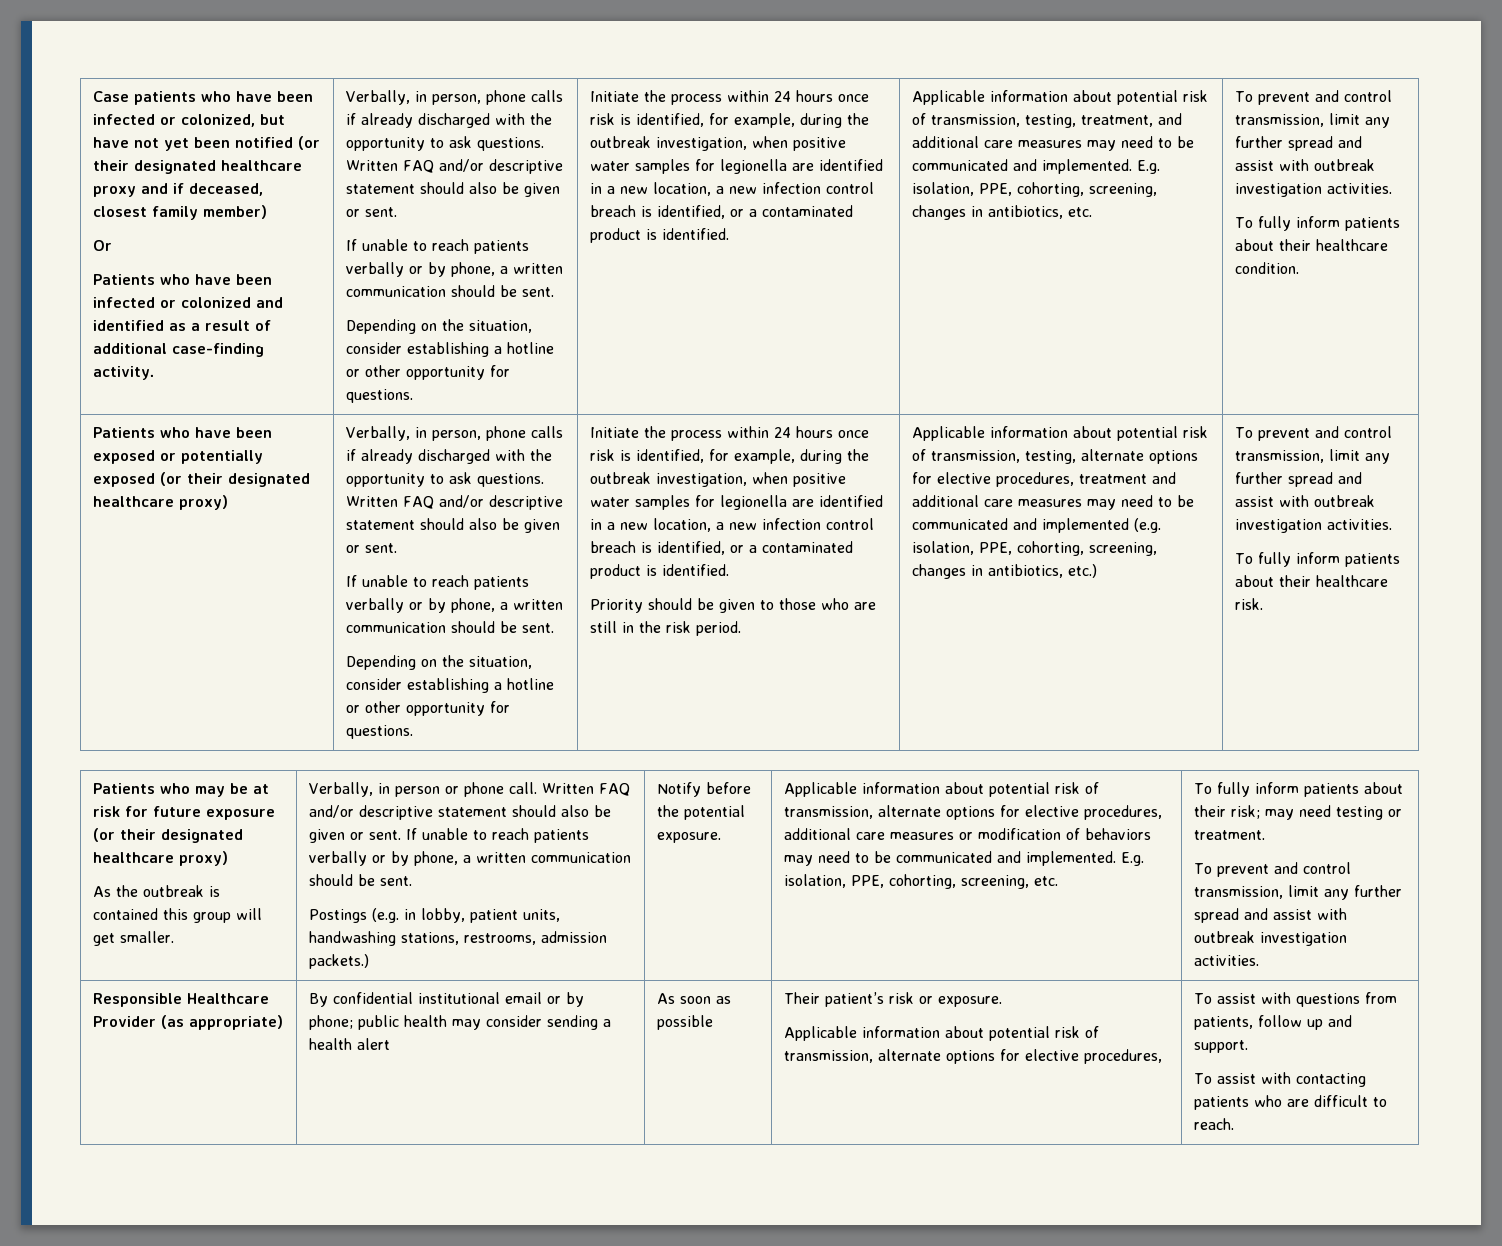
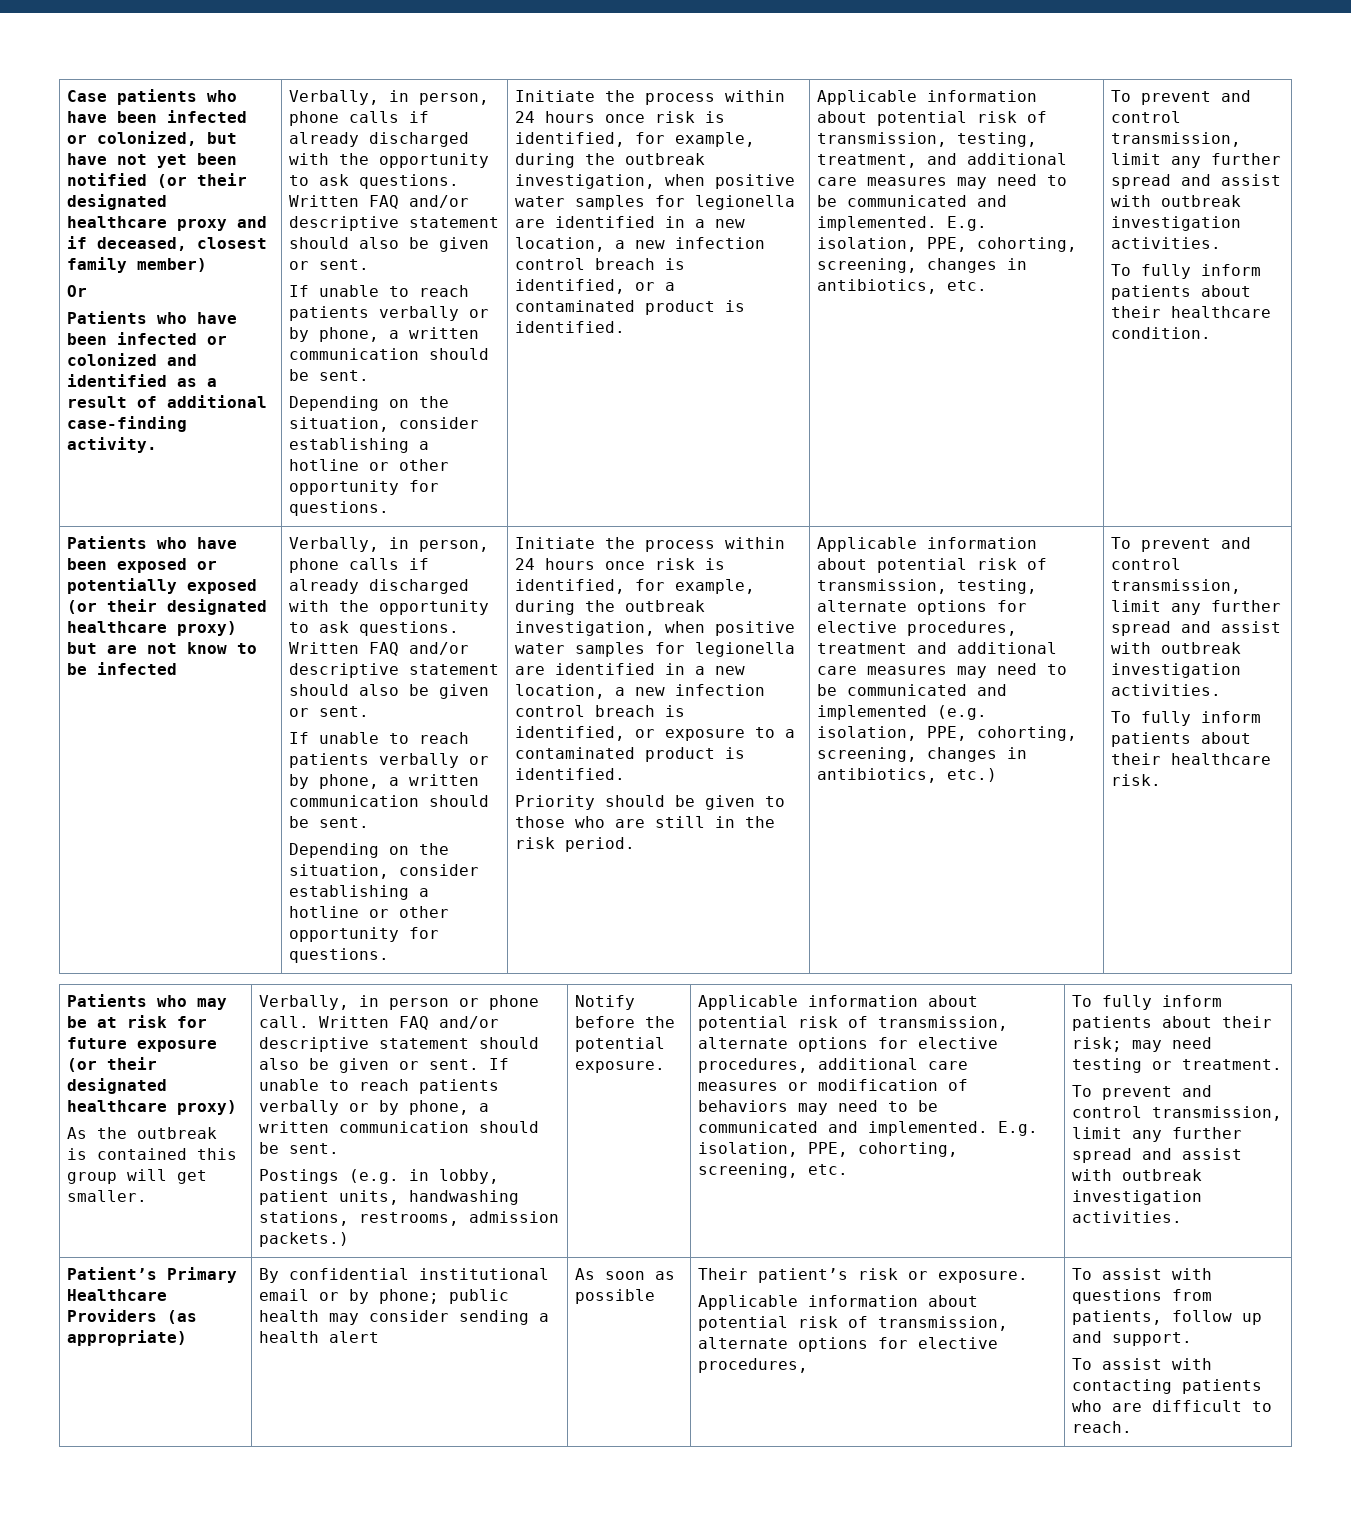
(229, 502) none -> [66,642,257,654] [66,662,177,675] but are not know to be infected
(745, 549) none -> [664,727,775,741] exposure to
[93,993,270,1007] [93,1016,157,1027] Responsible Healthcare Provider -> [66,1267,237,1283] [66,1289,167,1301] [66,1309,157,1322] Patient’s Primary Healthcare Providers

